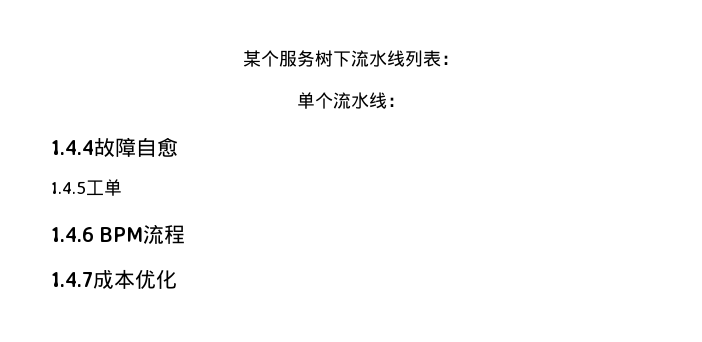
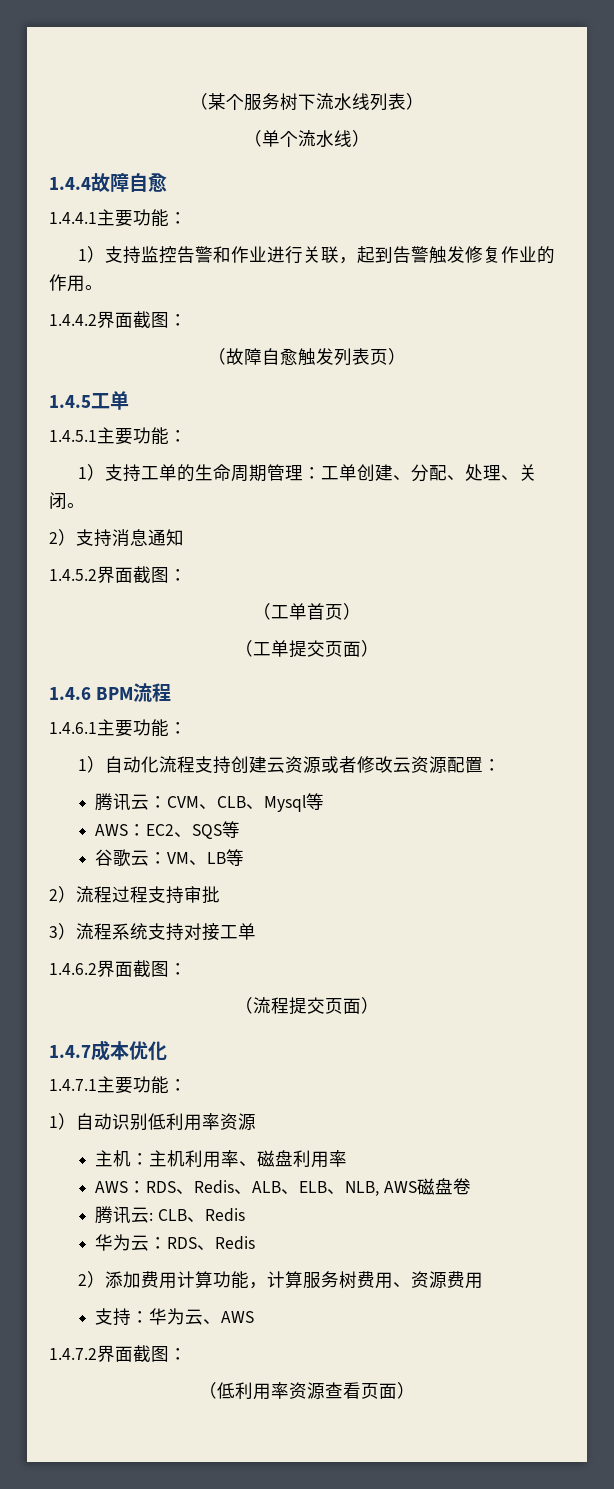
(243, 58) none -> [190,93,208,110] （
[441,55,459,65] ： // -> [406,93,424,110] [244,130,262,147] ） // （
[387,97,405,107] ： -> [352,130,370,147] ）
[51,179,122,196] [51,224,185,244] [51,269,177,289] 1.4.5工单 // 1.4.6 BPM流程 // 1.4.7成本优化 -> [49,209,187,227] [78,246,556,264] [49,274,103,292] [49,311,187,328] [208,348,406,366] [49,391,129,410] [49,427,187,445] [78,464,538,482] [49,492,85,510] [49,529,184,547] [49,566,187,583] [253,603,361,620] [235,640,379,658] [49,683,172,702] [49,719,187,737] [78,756,502,774] [95,793,325,812] [95,821,241,839] [95,849,245,867] [49,886,220,904] [49,923,256,941] [49,960,187,977] [235,997,379,1015] [49,1040,167,1061] [49,1076,187,1094] [49,1113,256,1131] [95,1150,348,1168] [95,1178,472,1196] [95,1206,246,1224] [95,1234,256,1251] [78,1271,484,1289] [95,1308,255,1326] [49,1345,187,1362] [199,1382,415,1400] 1.4.4.1主要功能： // 1）支持监控告警和作业进行关联，起到告警触发修复作业的作用。 // 1.4.4.2界面截图： // （故障自愈触发列表页） // 1.4.5工单 // 1.4.5.1主要功能： // 1）支持工单的生命周期管理：工单创建、分配、处理、关闭。 // 2）支持消息通知 // 1.4.5.2界面截图： // （工单首页） // （工单提交页面） // 1.4.6 BPM流程 // 1.4.6.1主要功能： // 1）自动化流程支持创建云资源或者修改云资源配置： // 腾讯云：CVM、CLB、Mysql等 // AWS：EC2、SQS等 // 谷歌云：VM、LB等 // 2）流程过程支持审批 // 3）流程系统支持对接工单 // 1.4.6.2界面截图： // （流程提交页面） // 1.4.7成本优化 // 1.4.7.1主要功能： // 1）自动识别低利用率资源 // 主机：主机利用率、磁盘利用率 // AWS：RDS、Redis、ALB、ELB、NLB, AWS磁盘卷 // 腾讯云: CLB、Redis // 华为云：RDS、Redis // 2）添加费用计算功能，计算服务树费用、资源费用 // 支持：华为云、AWS // 1.4.7.2界面截图： // （低利用率资源查看页面）

